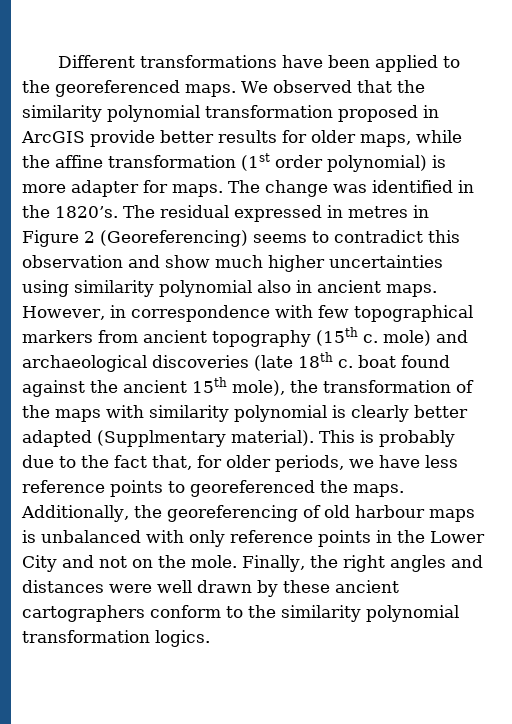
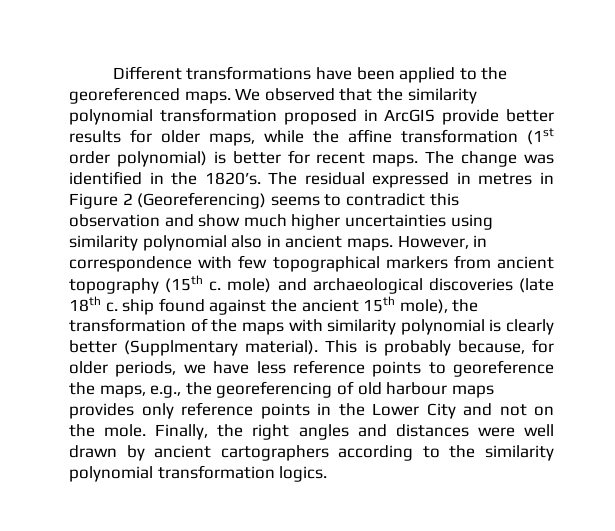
[22,180,168,197] more adapter for -> [232,150,366,164] better for recent
[358,355,396,368] boat -> [122,299,155,315] ship
[22,430,92,447] adapted -> (117, 346) none
[22,455,192,470] due to the fact that, -> [457,340,525,354] because,
[190,480,404,497] [21,505,129,522] georeferenced the maps. Additionally, -> [453,360,554,377] [69,382,182,398] georeference the maps, e.g.,
[22,530,184,543] is unbalanced with -> [69,403,134,419] provides
[283,580,330,593] these -> (145, 453) none
[150,605,221,618] conform -> [338,445,414,461] according

